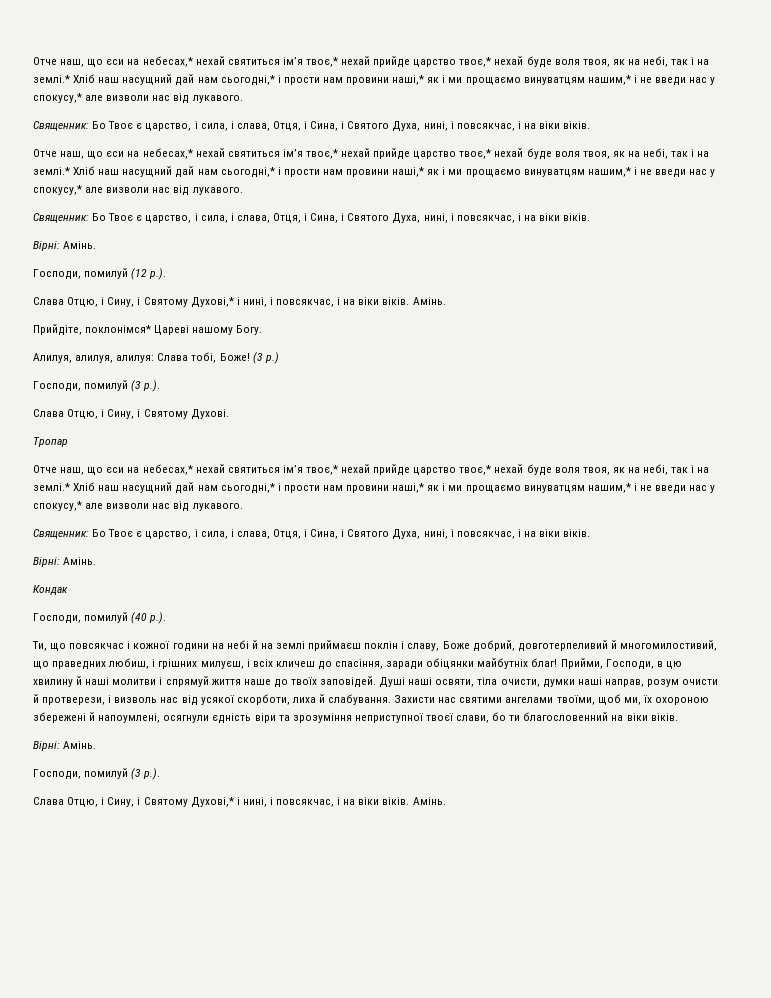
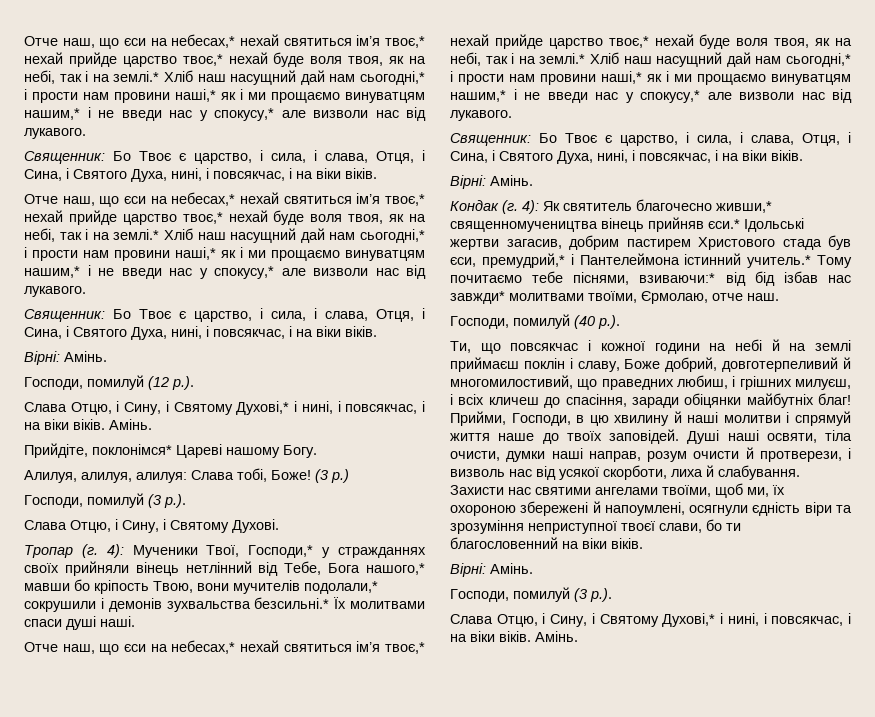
(68, 442) none -> [81,544,426,558] [24,561,425,576] [24,579,378,594] [24,597,425,612] [24,616,135,630] (г. 4): Мученики Твої, Господи,* у стражданнях своїх прийняли вінець нетлінний від Тебе, Бога нашого,* мавши бо кріпость Твою, вони мучителів подолали,* сокрушили і демонів зухвальства безсильні.* Їх молитвами спаси душі наші.
(68, 590) none -> [502,199,772,214] [450,217,804,232] [450,235,851,250] [450,253,852,268] [450,271,852,286] [450,291,779,304] (г. 4): Як святитель благочесно живши,* священномучеництва вінець прийняв єси.* Ідольські жертви загасив, добрим пастирем Христового стада був єси, премудрий,* і Пантелеймона істинний учитель.* Тому почитаємо тебе піснями, взиваючи:* від бід ізбав нас завжди* молитвами твоїми, Єрмолаю, отче наш.

